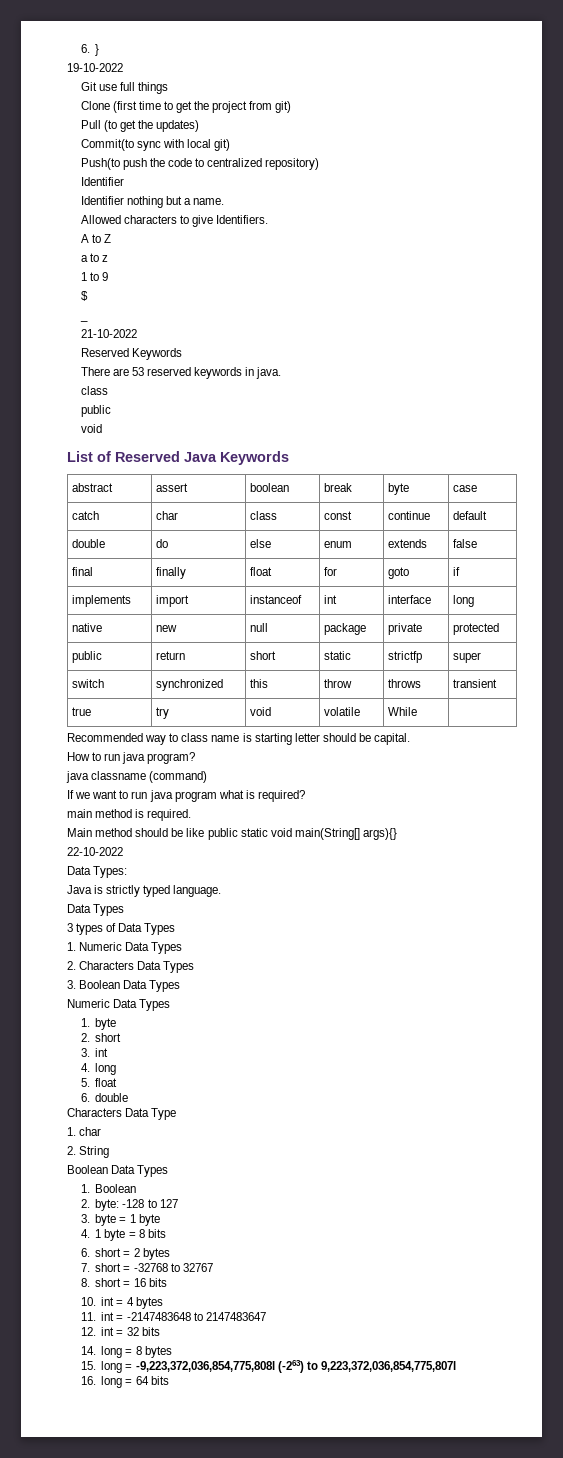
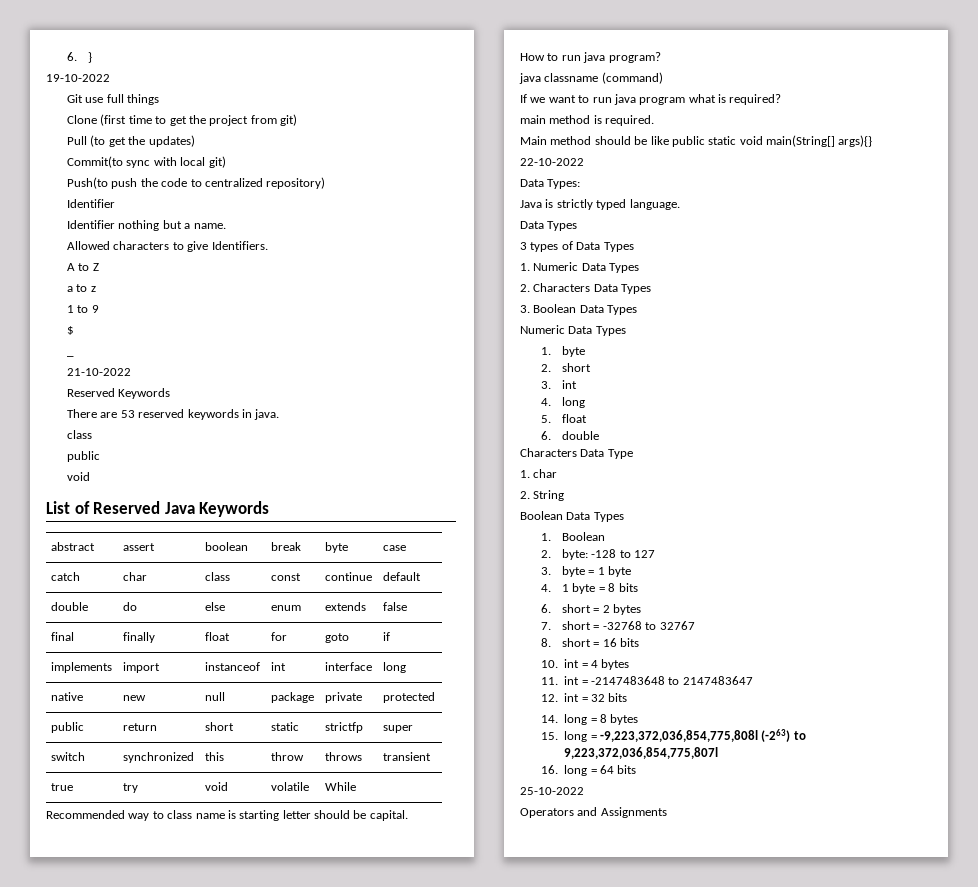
(169, 1380) none -> [520,787,584,795] [520,807,667,818] // 25-10-2022 // Operators and Assignments

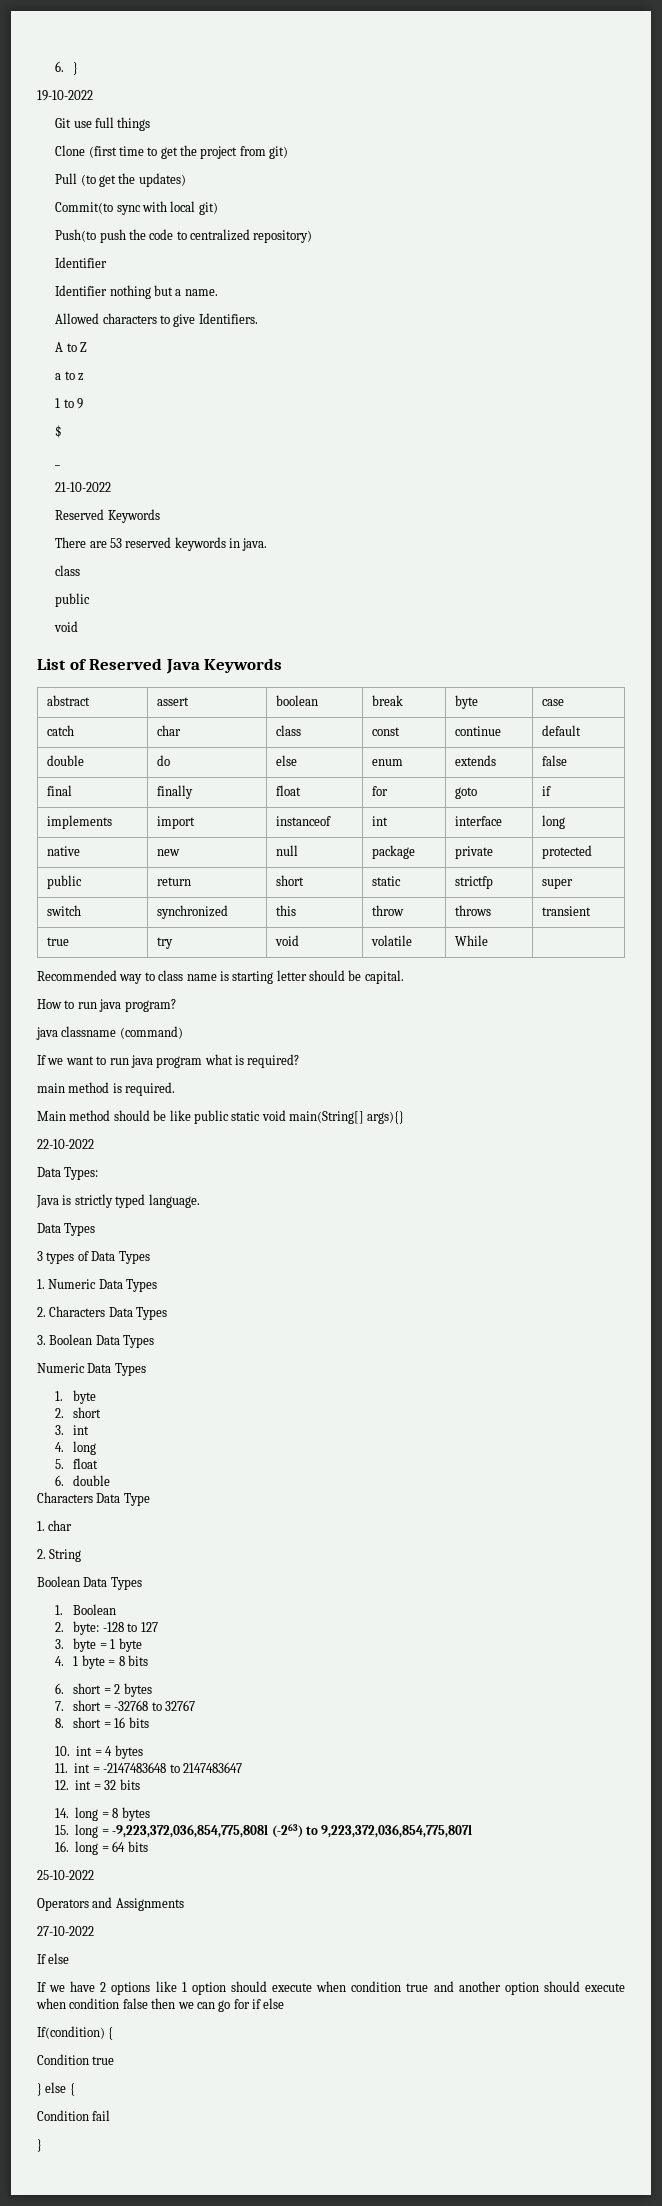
(667, 812) none -> [37,1926,94,1936] [37,1953,70,1964] [37,1981,626,1995] [36,1998,285,2012] [37,2026,114,2040] [37,2054,115,2065] [37,2082,75,2096] [37,2110,111,2121] [37,2139,42,2152] // 27-10-2022 // If else // If we have 2 options like 1 option should execute when condition true and another option should execute when condition false then we can go for if else // If(condition) { // Condition true // } else { // Condition fail // }

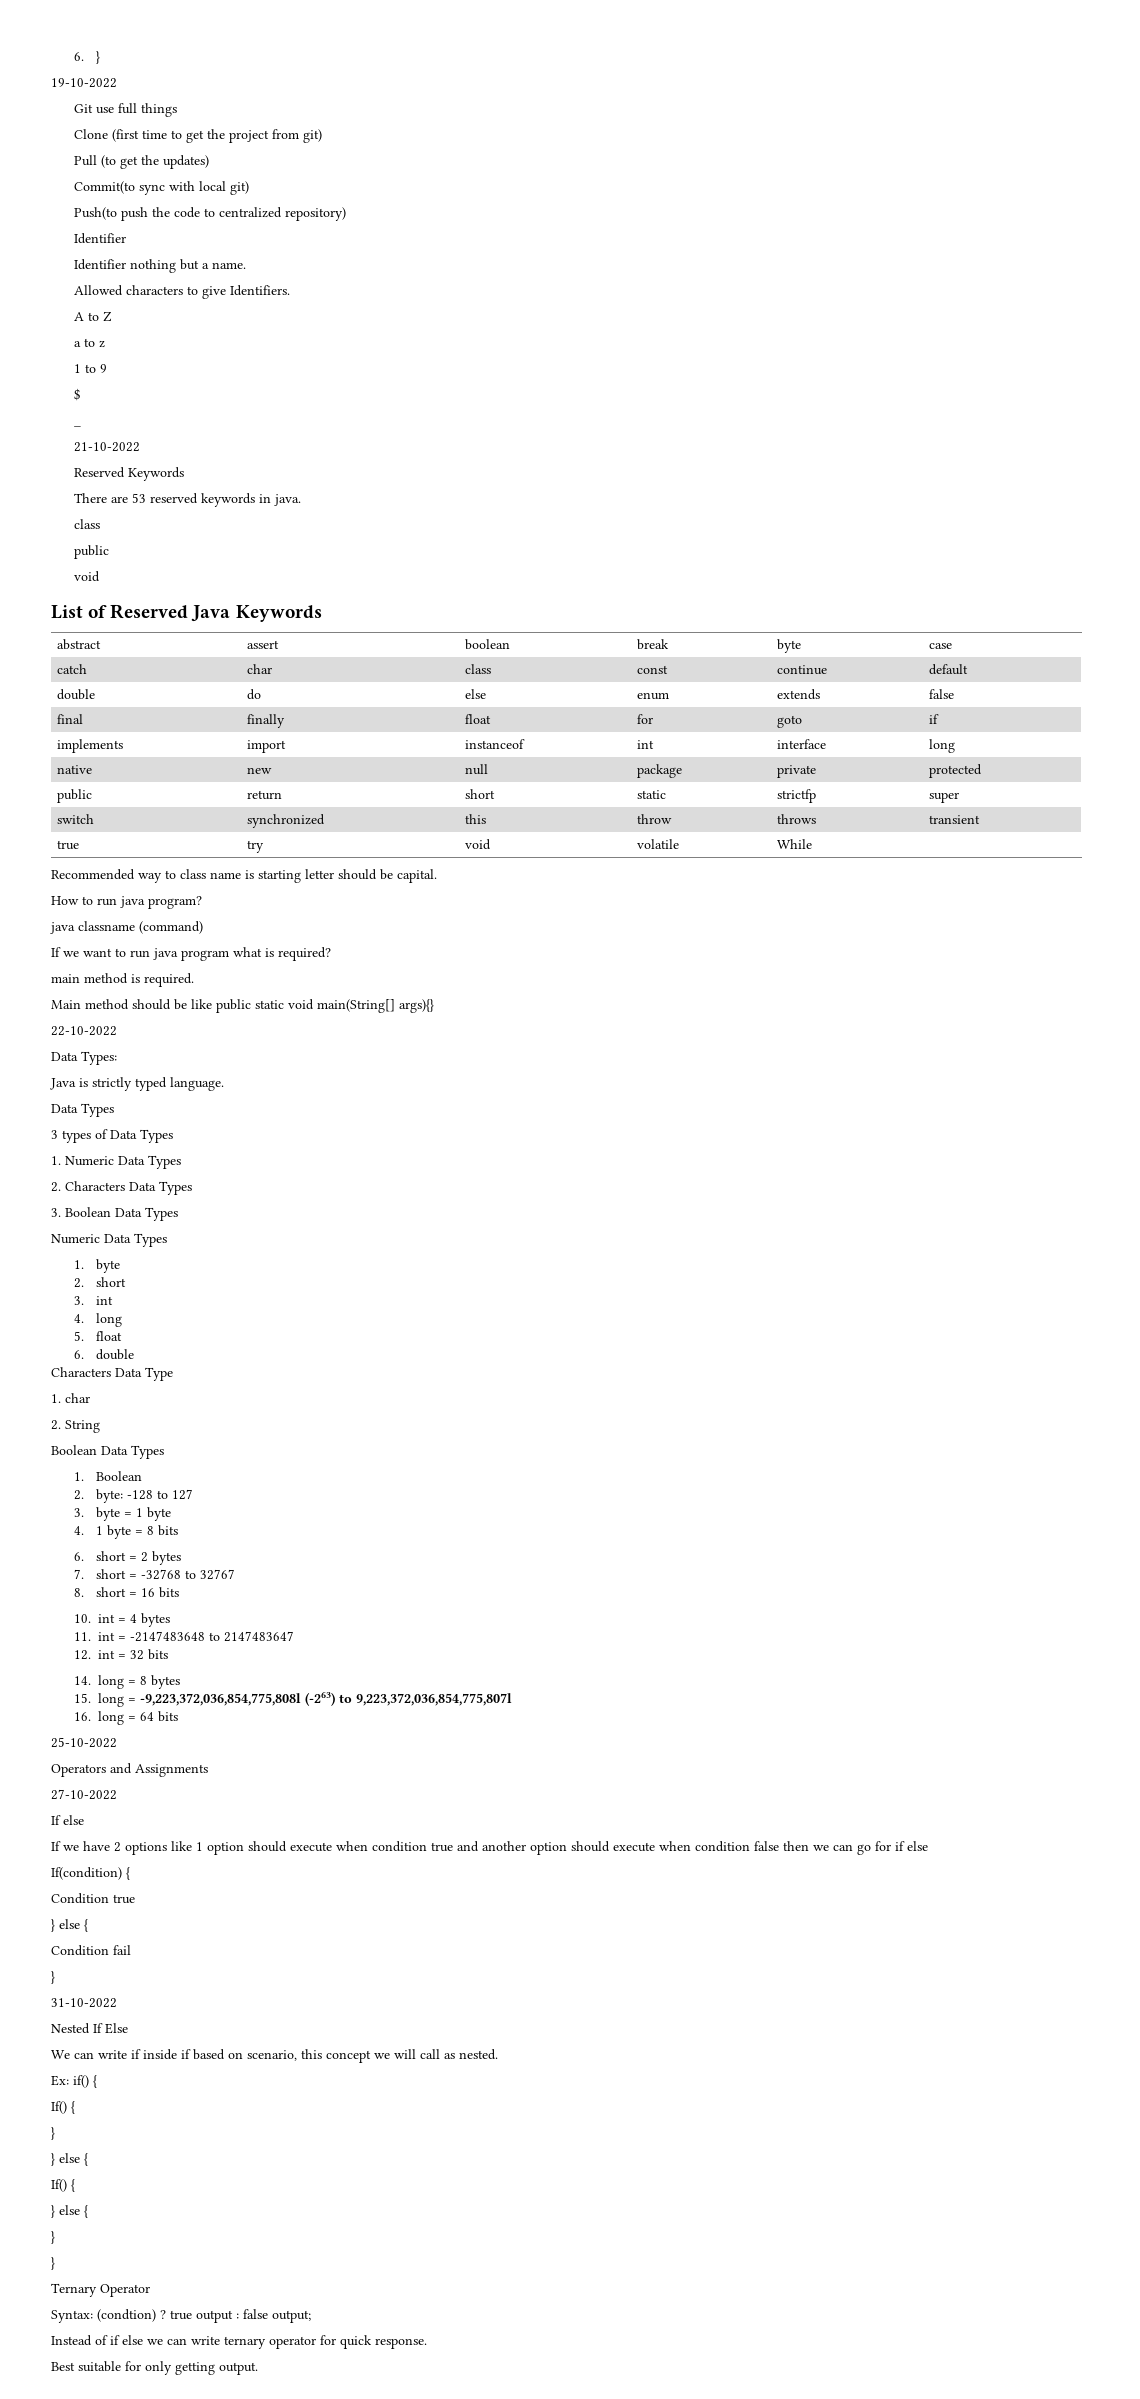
(42, 2145) none -> [51,1998,117,2008] [51,2023,128,2034] [51,2049,498,2063] [51,2075,97,2088] [51,2101,75,2114] [51,2127,55,2140] [51,2153,88,2166] [51,2179,75,2192] [51,2205,88,2218] [51,2231,55,2244] [51,2257,55,2270] [51,2283,150,2297] [51,2309,311,2323] [51,2335,427,2349] [51,2361,258,2375] // 31-10-2022 // Nested If Else // We can write if inside if based on scenario, this concept we will call as nested. // Ex: if() { // If() { // } // } else { // If() { // } else { // } // } // Ternary Operator // Syntax: (condtion) ? true output : false output; // Instead of if else we can write ternary operator for quick response. // Best suitable for only getting output.

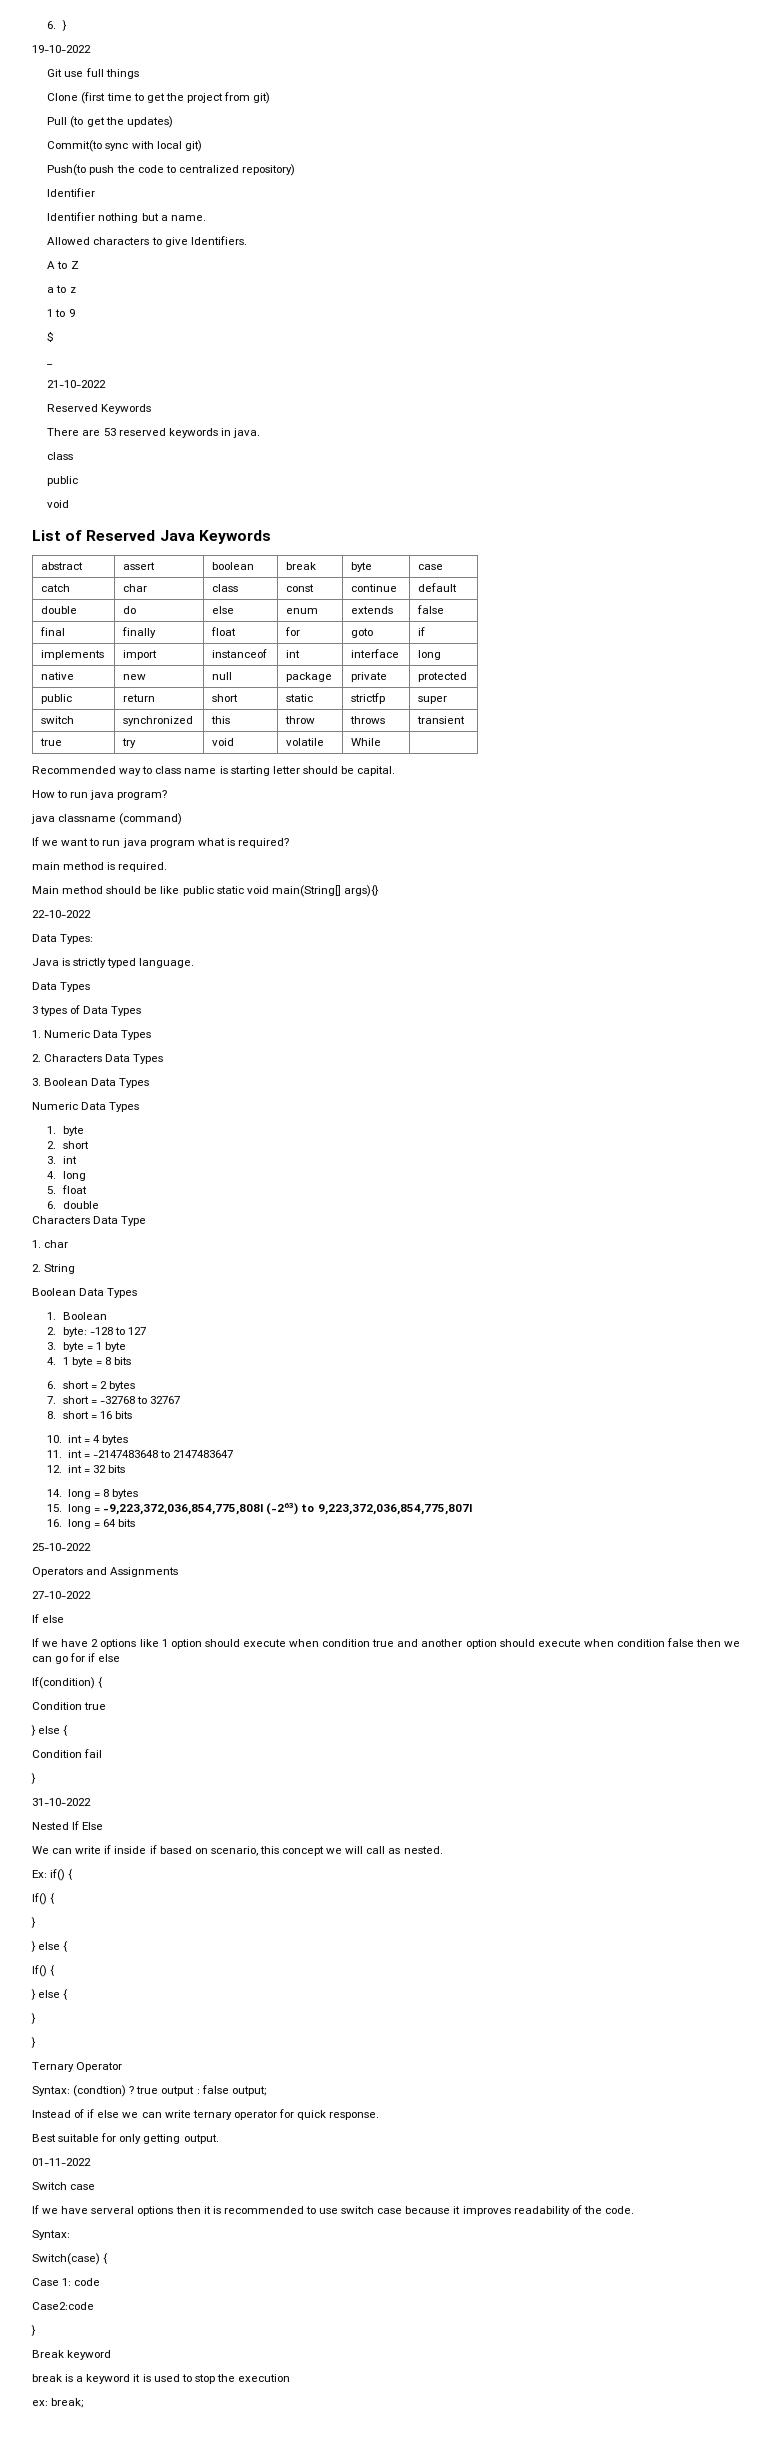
(258, 2368) none -> [32,2158,91,2166] [32,2182,96,2190] [32,2205,634,2216] [32,2230,70,2240] [32,2253,109,2265] [32,2278,101,2286] [32,2302,94,2310] [31,2325,36,2336] [32,2350,112,2360] [32,2374,291,2384] [32,2398,84,2408] // 01-11-2022 // Switch case // If we have serveral options then it is recommended to use switch case because it improves readability of the code. // Syntax: // Switch(case) { // Case 1: code // Case2:code // } // Break keyword // break is a keyword it is used to stop the execution // ex: break;

